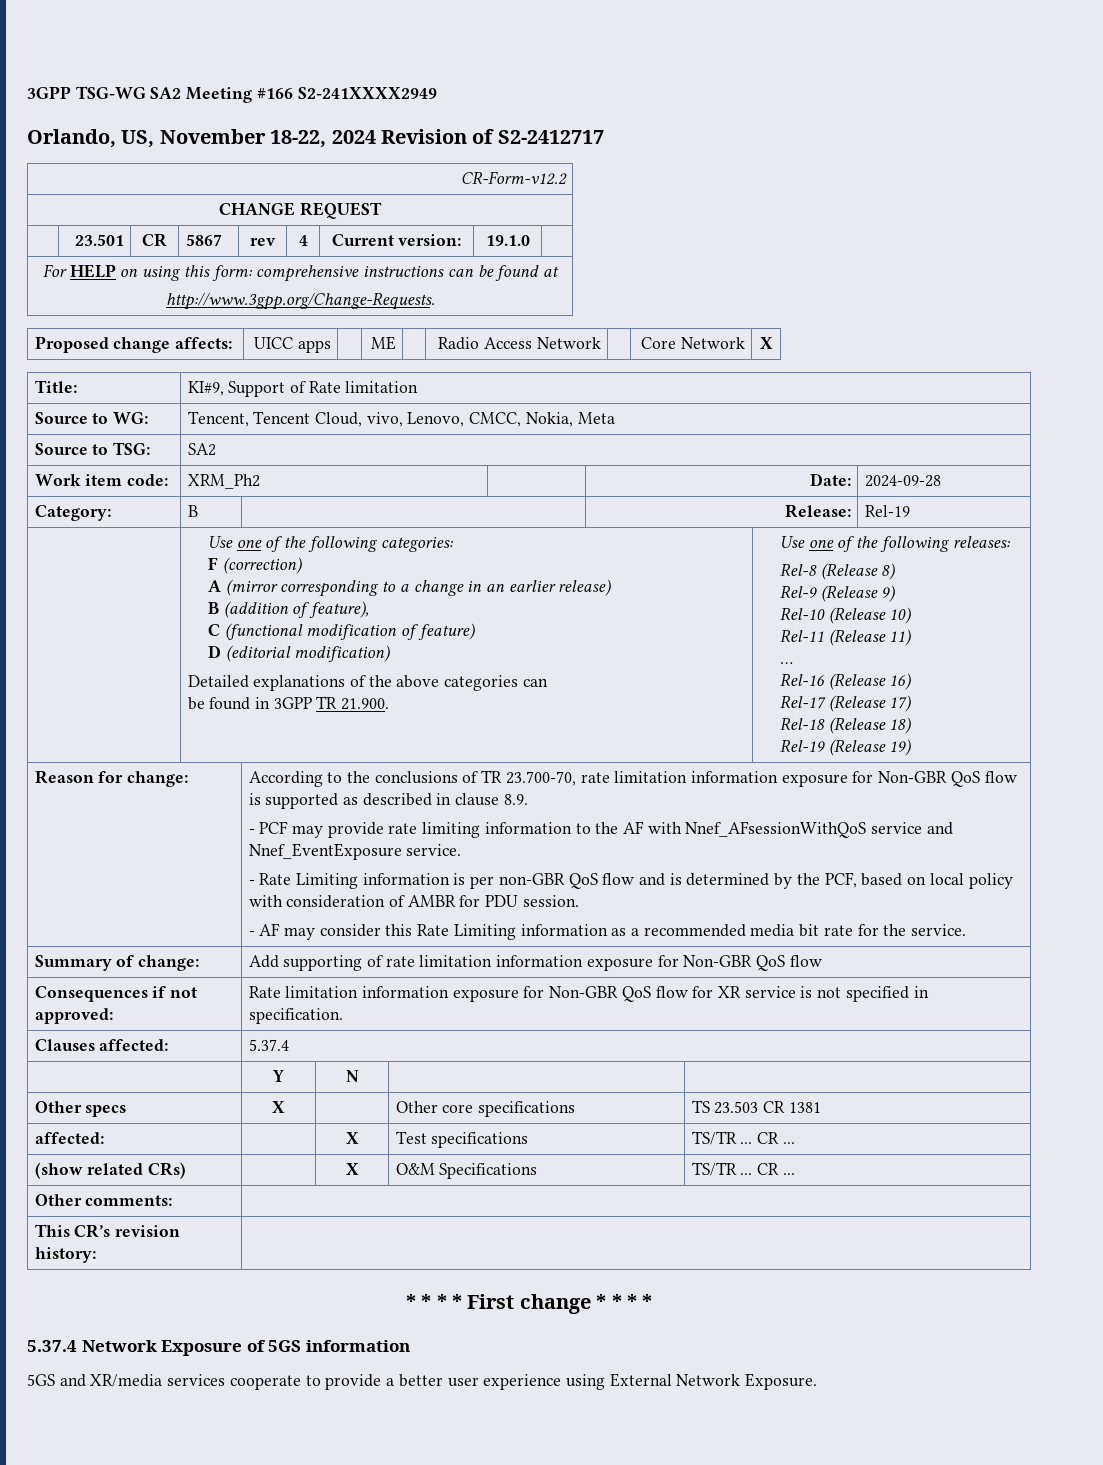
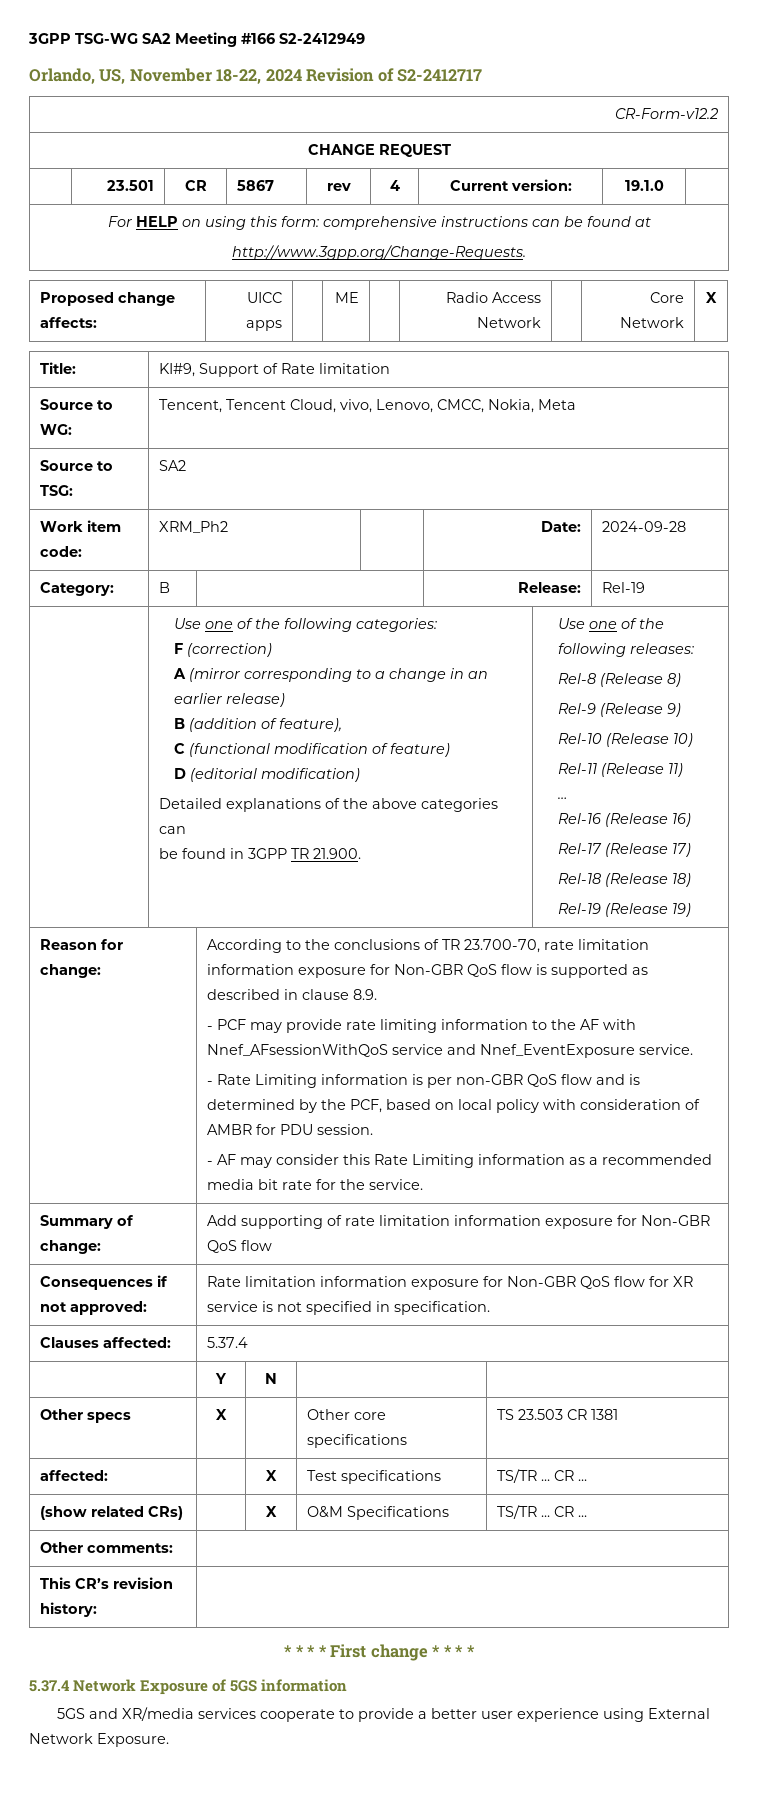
[297,87,437,99] S2-241XXXX2949 -> [279,33,365,44] S2-2412949

